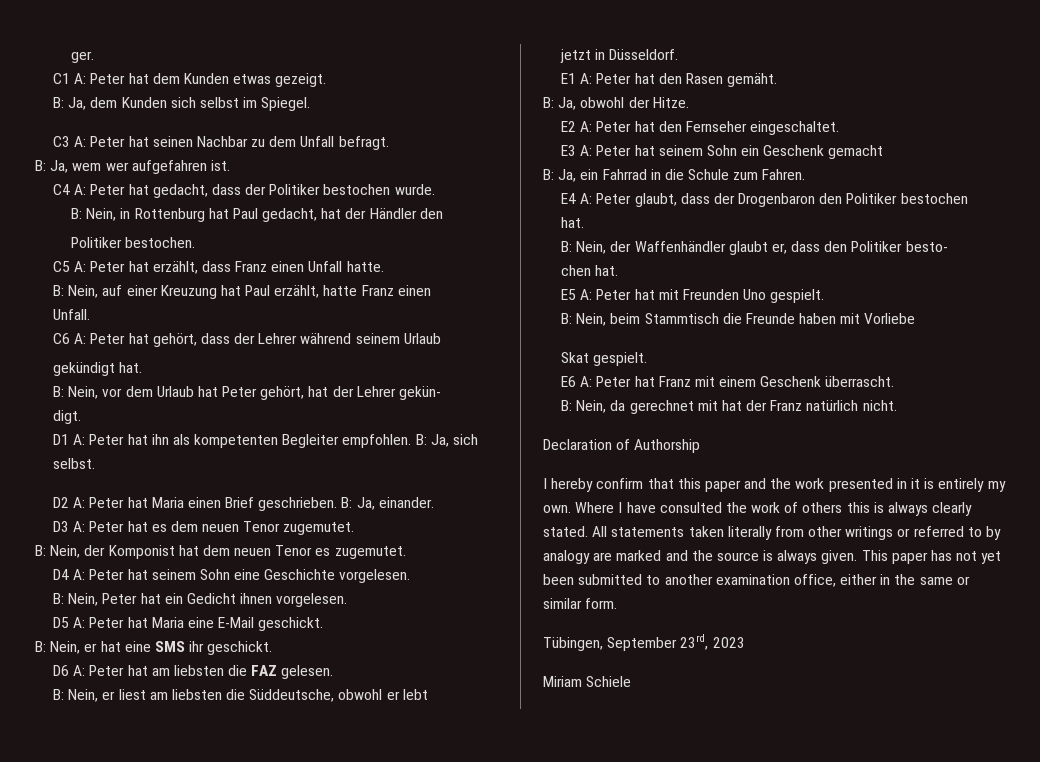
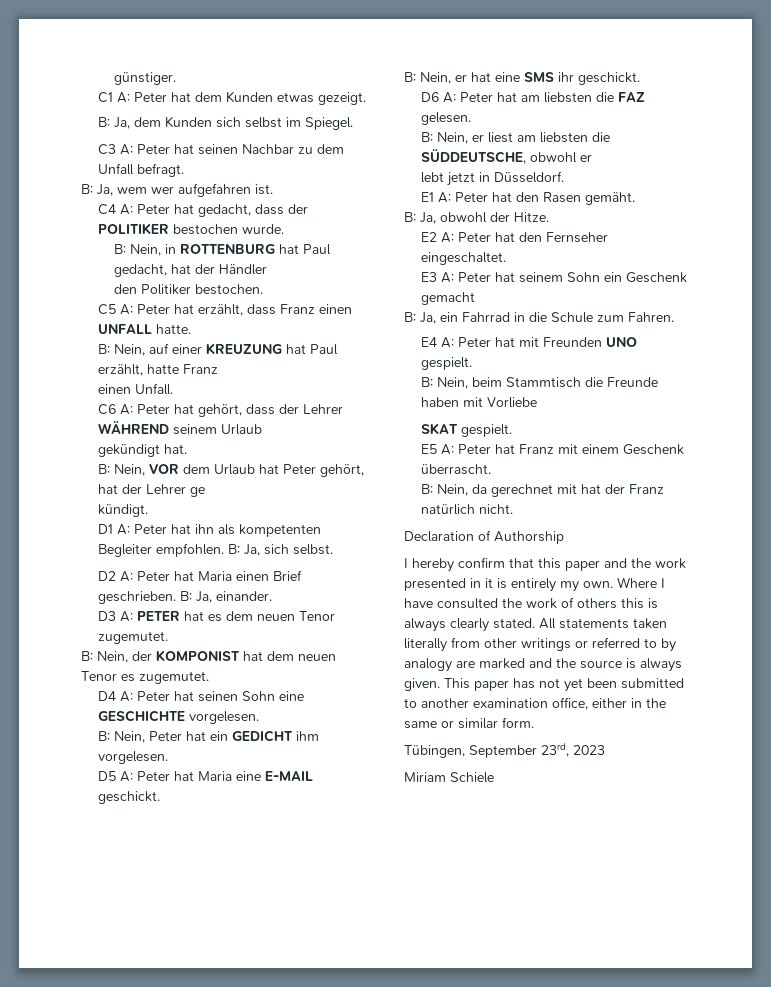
[70,51,94,63] ger. -> [113,72,176,85] günstiger.
[269,184,321,195] Politiker -> [97,223,169,235] POLITIKER
[134,208,205,222] Rottenburg -> [179,244,275,254] ROTTENBURG
[419,208,443,219] den // -> [113,284,137,294] // den
[308,261,343,272] Unfall -> [97,324,152,334] UNFALL
[160,285,217,299] Kreuzung -> [205,343,282,355] KREUZUNG
[397,285,431,296] einen // -> [97,384,131,394] // einen
[300,333,352,344] während -> [97,421,169,434] WÄHREND
[102,388,123,397] vor -> [148,464,179,474] VOR
[399,386,442,400] [52,410,81,424] gekün- // digt. -> [189,487,205,497] [97,504,148,517] ge // kündigt.
[89,521,125,532] Peter -> [136,611,180,621] PETER
[108,545,175,559] Komponist -> [156,650,240,662] KOMPONIST
[151,569,196,580] seinem -> [197,691,238,702] seinen
[264,569,336,580] Geschichte -> [97,710,185,722] GESCHICHTE
[186,593,273,604] Gedicht ihnen -> [231,730,319,742] GEDICHT ihm
[218,617,255,628] E-Mail -> [264,771,313,781] E-MAIL
[249,689,335,702] Süddeutsche, -> [420,149,526,164] SÜDDEUTSCHE,
(400, 695) none -> (592, 158) //
(428, 694) // -> (444, 177) none
[634,193,968,207] [560,217,584,228] [560,241,948,255] [560,265,619,276] [560,289,632,300] glaubt, dass der Drogenbaron den Politiker bestochen // hat. // B: Nein, der Waffenhändler glaubt er, dass den Politiker besto- // chen hat. // E5 A: Peter -> (491, 342) none
[743,289,767,300] Uno -> [605,337,637,347] UNO
[560,352,648,366] [560,376,576,387] Skat gespielt. // E6 -> [420,423,512,437] [420,444,437,454] SKAT gespielt. // E5

